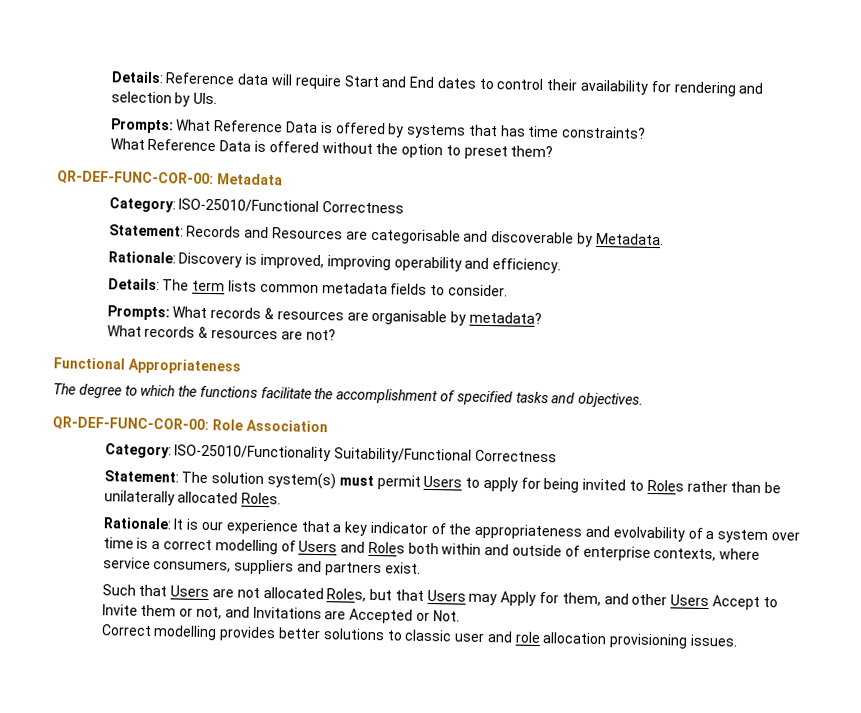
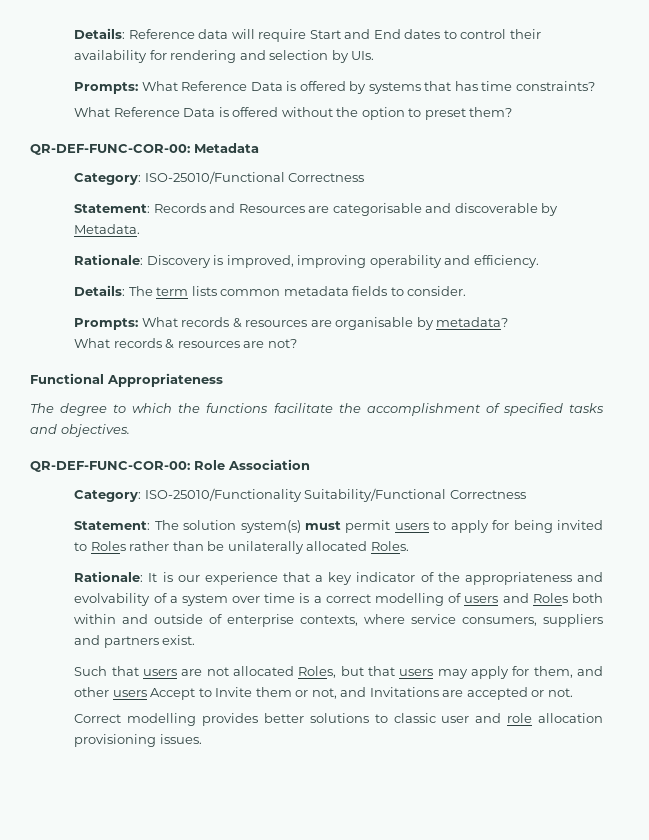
[423,475,463,488] Users -> [394,523,429,530] users
[298,540,338,553] Users -> [464,596,499,603] users
[170,585,210,598] Users -> [143,669,178,676] users
[426,589,537,606] Users may Apply -> [399,666,510,679] users may apply
[670,594,710,607] Users -> [112,690,147,697] users
[349,608,460,624] Accepted or Not. -> [466,687,573,700] accepted or not.

